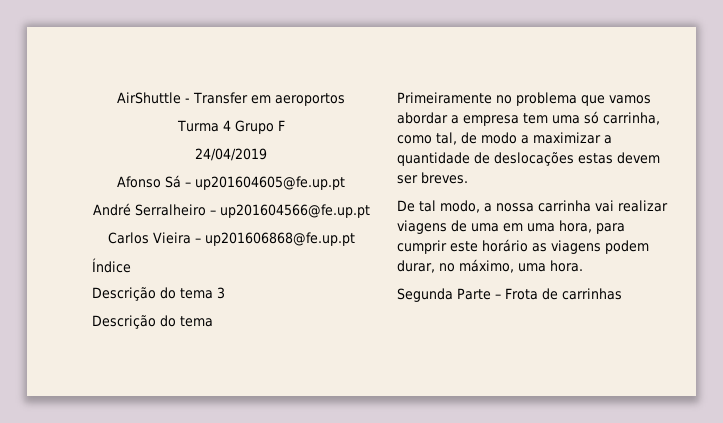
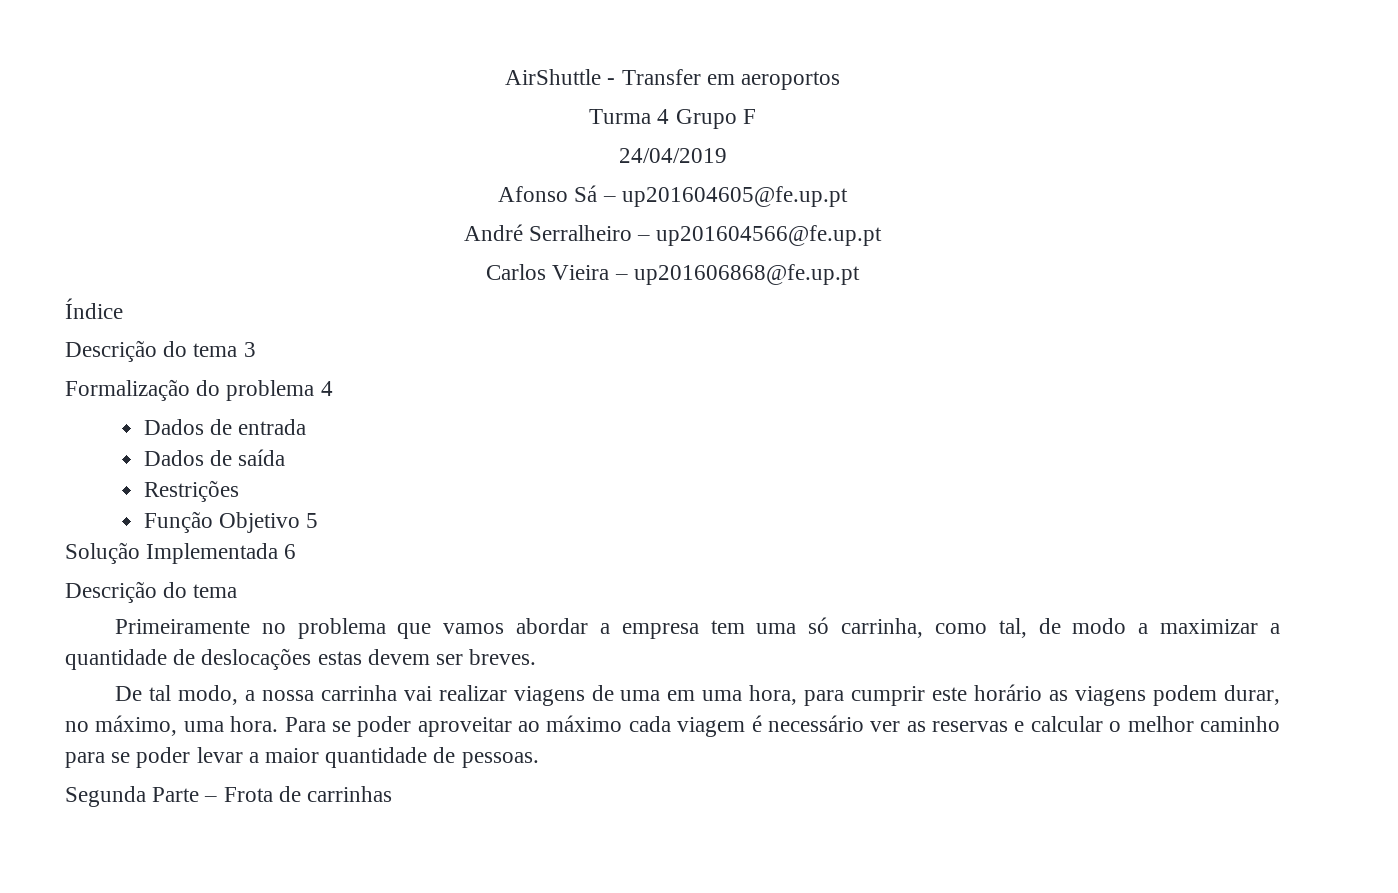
(225, 293) none -> [65,379,333,401] [143,419,307,435] [143,449,286,466] [143,480,239,502] [143,511,319,533] [65,542,297,564] // Formalização do problema 4 // Dados de entrada // Dados de saída // Restrições // Função Objetivo 5 // Solução Implementada 6
(583, 266) none -> [284,715,1280,737] [65,747,539,768] Para se poder aproveitar ao máximo cada viagem é necessário ver as reservas e calcular o melhor caminho para se poder levar a maior quantidade de pessoas.

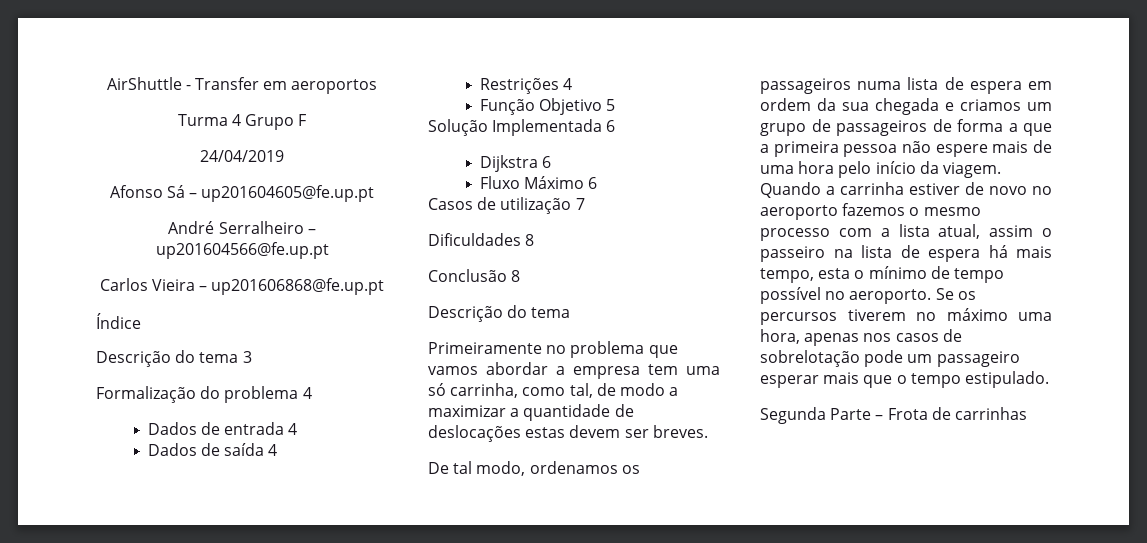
(307, 427) none -> [288,423,298,435] 4
(286, 457) none -> [268,444,278,456] 4
(239, 491) none -> [563,78,573,90] 4
(297, 551) none -> [479,155,552,172] [479,176,598,189] [428,197,585,214] [428,233,535,246] [428,269,521,282] // Dijkstra 6 // Fluxo Máximo 6 // Casos de utilização 7 // Dificuldades 8 // Conclusão 8
[244,684,1280,706] [65,715,1280,737] [65,747,539,768] a nossa carrinha vai realizar viagens de uma em uma hora, para cumprir este horário as viagens podem durar, no máximo, uma hora. Para se poder aproveitar ao máximo cada viagem é necessário ver as reservas e calcular o melhor caminho para se poder levar a maior quantidade de pessoas. -> [529,461,640,474] [760,77,1052,94] [760,98,1052,115] [760,119,1052,136] [760,140,1052,157] [760,161,1001,178] [760,182,1052,198] [760,203,981,220] [760,224,1052,241] [760,245,1052,262] [760,266,1004,283] [760,287,976,304] [760,308,1052,325] [760,329,962,346] [760,350,1020,367] [760,371,1049,388] ordenamos os passageiros numa lista de espera em ordem da sua chegada e criamos um grupo de passageiros de forma a que a primeira pessoa não espere mais de uma hora pelo início da viagem. Quando a carrinha estiver de novo no aeroporto fazemos o mesmo processo com a lista atual, assim o passeiro na lista de espera há mais tempo, esta o mínimo de tempo possível no aeroporto. Se os percursos tiverem no máximo uma hora, apenas nos casos de sobrelotação pode um passageiro esperar mais que o tempo estipulado.

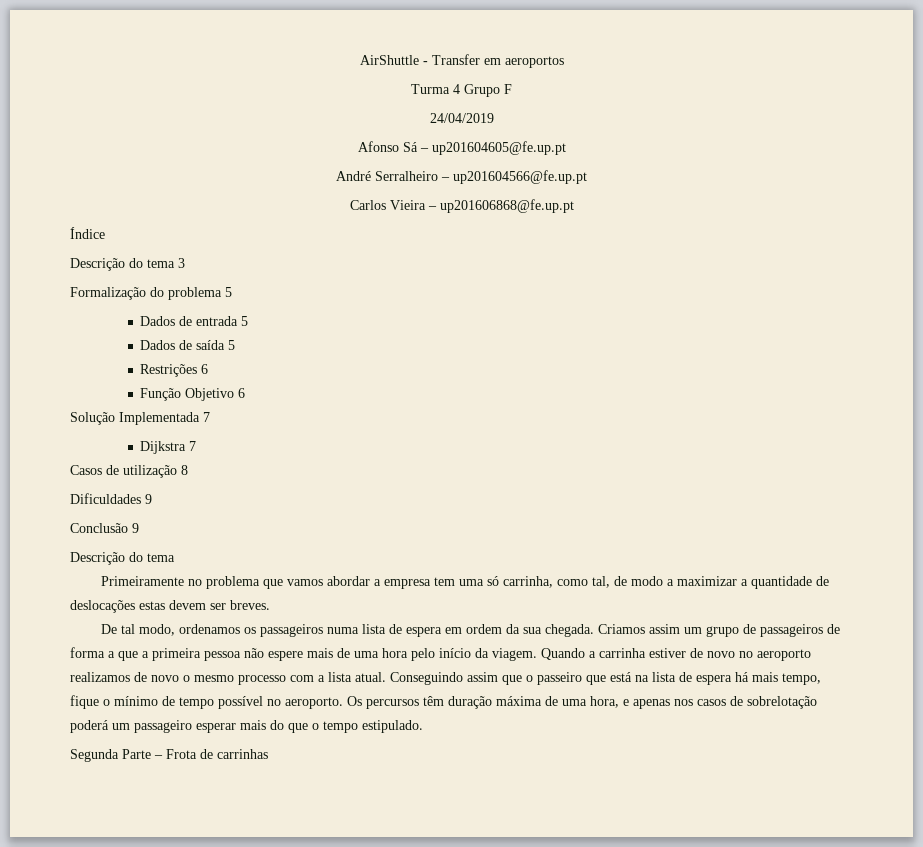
[302,387,312,399] 4 -> [225,287,232,297] 5
[288,423,298,435] 4 -> [241,316,249,326] 5
[268,444,278,456] 4 -> [228,340,236,350] 5
[563,78,573,90] 4 -> [201,364,209,374] 6
[606,99,616,111] 5 -> [238,388,246,398] 6
[606,120,616,132] 6 -> [203,412,210,422] 7
[542,156,552,168] [479,176,598,189] 6 // Fluxo Máximo 6 -> [189,441,197,451] 7
[575,198,585,210] 7 -> [181,465,188,475] 8
[525,234,535,246] 8 -> [145,494,152,504] 9
[511,270,521,282] 8 -> [132,523,139,533] 9
[875,98,1021,115] chegada e criamos -> [545,624,681,637] chegada. Criamos assim
[842,203,906,216] fazemos -> [70,672,179,682] realizamos de novo
[938,224,1052,239] [760,246,825,262] atual, assim o passeiro -> [355,672,632,685] atual. Conseguindo assim que o passeiro que está
[818,268,851,279] esta -> [70,695,99,709] fique
[935,288,976,300] [760,308,1008,325] Se os percursos tiverem no máximo -> [347,696,558,709] Os percursos têm duração máxima de
(800, 336) none -> [623,699,629,706] e
[864,350,904,367] pode -> [70,720,109,733] poderá
(860, 378) none -> [270,720,284,730] do

